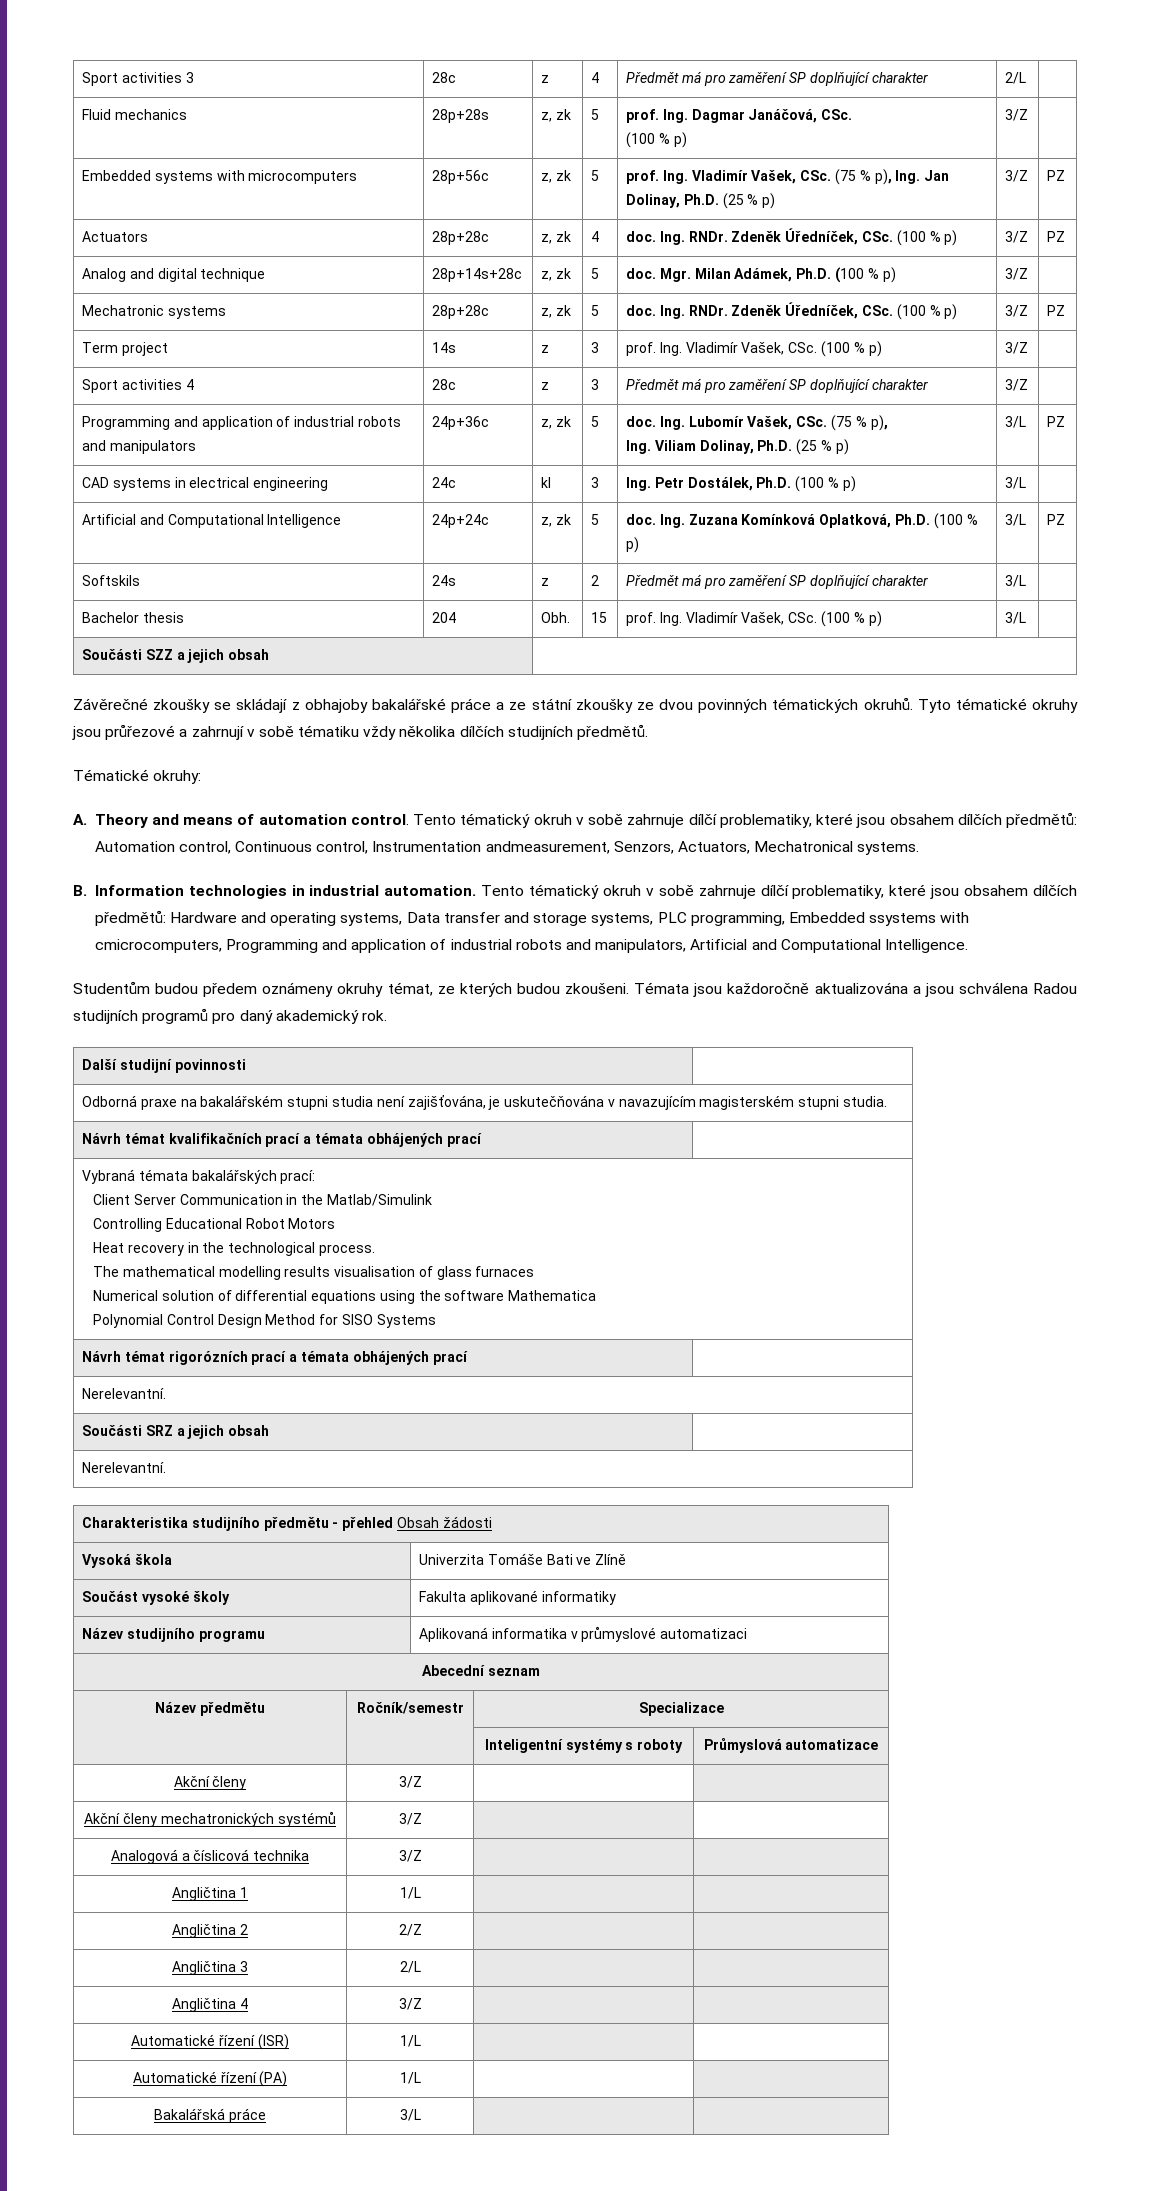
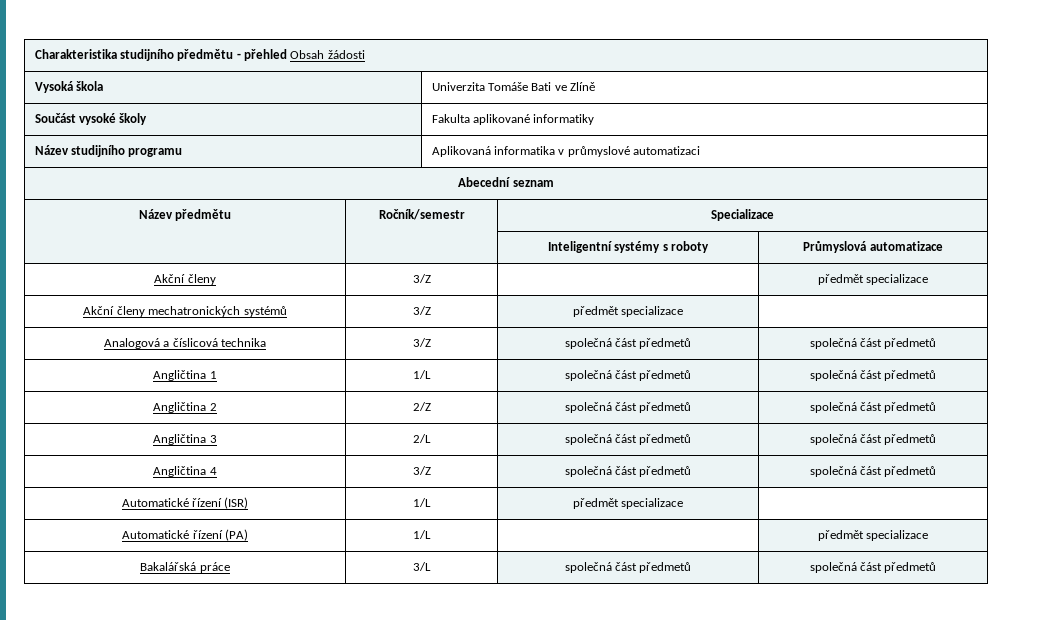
[82,72,194,86] [432,72,457,83] [541,75,550,83] [591,72,600,83] [626,71,928,86] [1005,72,1027,84] [82,109,187,120] [432,109,490,123] [541,109,571,122] [591,109,600,120] [626,109,853,123] [626,132,687,148] [1005,109,1029,121] [82,170,358,184] [432,170,490,184] [541,170,571,183] [591,170,600,181] [626,169,950,185] [626,193,776,209] [1005,170,1029,182] [1047,170,1066,181] [82,231,149,242] [432,231,490,245] [541,231,571,244] [591,231,600,242] [626,228,958,246] [1005,231,1029,243] [1047,231,1066,242] [82,268,266,282] [432,268,523,282] [541,268,571,281] [591,268,600,279] [626,267,896,283] [1005,268,1029,280] [82,305,226,319] [432,305,490,319] [541,305,571,318] [591,305,600,316] [626,302,958,320] [1005,305,1029,317] [1047,305,1066,316] [82,342,168,356] [432,342,457,353] [541,345,550,353] [591,342,600,353] [626,341,882,357] [1005,342,1029,354] [82,379,194,393] [432,379,457,390] [541,382,550,390] [591,379,600,390] [626,378,928,393] [1005,379,1029,391] [82,416,402,430] [82,440,196,454] [432,416,490,430] [541,416,571,429] [591,416,600,427] [626,415,888,431] [626,439,849,455] [1005,416,1027,428] [1047,416,1066,427] [82,477,329,491] [432,477,457,488] [541,477,552,488] [591,477,600,488] [626,476,856,492] [1005,477,1027,489] [82,514,342,528] [432,514,490,528] [541,514,571,527] [591,514,600,525] [626,513,978,529] [626,537,640,553] [1005,514,1027,526] [1047,514,1066,525] [82,575,141,586] [432,575,457,586] [541,578,550,586] [591,575,600,586] [626,574,928,589] [1005,575,1027,587] [82,612,184,623] [432,612,457,623] [541,612,571,623] [591,612,608,623] [626,611,882,627] [1005,612,1027,624] [82,649,270,663] [73,697,1078,713] [72,724,649,740] [73,769,202,784] [73,812,1077,828] [94,841,920,855] [73,884,1077,899] [94,910,970,926] [94,939,968,953] [73,981,1077,997] [73,1008,387,1024] [82,1059,246,1073] [82,1095,888,1110] [82,1133,482,1147] [82,1169,316,1184] [92,1194,432,1206] [92,1218,336,1232] [92,1242,375,1256] [92,1266,535,1280] [92,1290,597,1304] [92,1314,436,1328] [82,1351,468,1365] [82,1388,167,1399] [82,1425,270,1439] [82,1462,167,1473] Sport activities 3 | 28c | z | 4 | Předmět má pro zaměření SP doplňující charakter | 2/L | // Fluid mechanics | 28p+28s | z, zk | 5 | prof. Ing. Dagmar Janáčová, CSc. // (100 % p) | 3/Z | // Embedded systems with microcomputers | 28p+56c | z, zk | 5 | prof. Ing. Vladimír Vašek, CSc. (75 % p), Ing. Jan Dolinay, Ph.D. (25 % p) | 3/Z | PZ // Actuators | 28p+28c | z, zk | 4 | doc. Ing. RNDr. Zdeněk Úředníček, CSc. (100 % p) | 3/Z | PZ // Analog and digital technique | 28p+14s+28c | z, zk | 5 | doc. Mgr. Milan Adámek, Ph.D. (100 % p) | 3/Z | // Mechatronic systems | 28p+28c | z, zk | 5 | doc. Ing. RNDr. Zdeněk Úředníček, CSc. (100 % p) | 3/Z | PZ // Term project | 14s | z | 3 | prof. Ing. Vladimír Vašek, CSc. (100 % p) | 3/Z | // Sport activities 4 | 28c | z | 3 | Předmět má pro zaměření SP doplňující charakter | 3/Z | // Programming and application of industrial robots and manipulators | 24p+36c | z, zk | 5 | doc. Ing. Lubomír Vašek, CSc. (75 % p), // Ing. Viliam Dolinay, Ph.D. (25 % p) | 3/L | PZ // CAD systems in electrical engineering | 24c | kl | 3 | Ing. Petr Dostálek, Ph.D. (100 % p) | 3/L | // Artificial and Computational Intelligence | 24p+24c | z, zk | 5 | doc. Ing. Zuzana Komínková Oplatková, Ph.D. (100 % p) | 3/L | PZ // Softskils | 24s | z | 2 | Předmět má pro zaměření SP doplňující charakter | 3/L | // Bachelor thesis | 204 | Obh. | 15 | prof. Ing. Vladimír Vašek, CSc. (100 % p) | 3/L | // Součásti SZZ a jejich obsah | // Závěrečné zkoušky se skládají z obhajoby bakalářské práce a ze státní zkoušky ze dvou povinných tématických okruhů. Tyto tématické okruhy jsou průřezové a zahrnují v sobě tématiku vždy několika dílčích studijních předmětů. // Tématické okruhy: // A. Theory and means of automation control. Tento tématický okruh v sobě zahrnuje dílčí problematiky, které jsou obsahem dílčích předmětů: Automation control, Continuous control, Instrumentation andmeasurement, Senzors, Actuators, Mechatronical systems. // B. Information technologies in industrial automation. Tento tématický okruh v sobě zahrnuje dílčí problematiky, které jsou obsahem dílčích předmětů: Hardware and operating systems, Data transfer and storage systems, PLC programming, Embedded ssystems with cmicrocomputers, Programming and application of industrial robots and manipulators, Artificial and Computational Intelligence. // Studentům budou předem oznámeny okruhy témat, ze kterých budou zkoušeni. Témata jsou každoročně aktualizována a jsou schválena Radou studijních programů pro daný akademický rok. // Další studijní povinnosti | // Odborná praxe na bakalářském stupni studia není zajišťována, je uskutečňována v navazujícím magisterském stupni studia. // Návrh témat kvalifikačních prací a témata obhájených prací | // Vybraná témata bakalářských prací: // Client Server Communication in the Matlab/Simulink // Controlling Educational Robot Motors // Heat recovery in the technological process. // The mathematical modelling results visualisation of glass furnaces // Numerical solution of differential equations using the software Mathematica // Polynomial Control Design Method for SISO Systems // Návrh témat rigorózních prací a témata obhájených prací | // Nerelevantní. // Součásti SRZ a jejich obsah | // Nerelevantní. // -> (34, 54) none
(422, 1782) none -> [817,274,929,285] předmět specializace
(422, 1819) none -> [572,306,684,317] předmět specializace
[172,1887,248,1901] [399,1887,421,1899] [172,1924,248,1938] [398,1924,422,1936] [172,1961,248,1975] [399,1961,421,1973] [172,1998,248,2012] [398,1998,422,2010] | // Angličtina 1 | 1/L | | // Angličtina 2 | 2/Z | | // Angličtina 3 | 2/L | | // Angličtina 4 | 3/Z | | -> [564,338,692,349] [809,338,937,349] [153,370,217,381] [413,370,431,379] [564,370,692,381] [809,370,937,381] [153,402,217,413] [412,402,431,411] [564,402,692,413] [809,402,937,413] [153,434,217,445] [413,434,431,443] [564,434,692,445] [809,434,937,445] [153,466,217,477] [412,466,431,475] [564,466,692,477] [809,466,937,477] společná část předmetů | společná část předmetů // Angličtina 1 | 1/L | společná část předmetů | společná část předmetů // Angličtina 2 | 2/Z | společná část předmetů | společná část předmetů // Angličtina 3 | 2/L | společná část předmetů | společná část předmetů // Angličtina 4 | 3/Z | společná část předmetů | společná část předmetů
(421, 2041) none -> [572,498,684,509] předmět specializace
(421, 2078) none -> [817,530,929,541] předmět specializace
(421, 2115) | -> [564,562,692,573] [809,562,937,573] společná část předmetů | společná část předmetů

